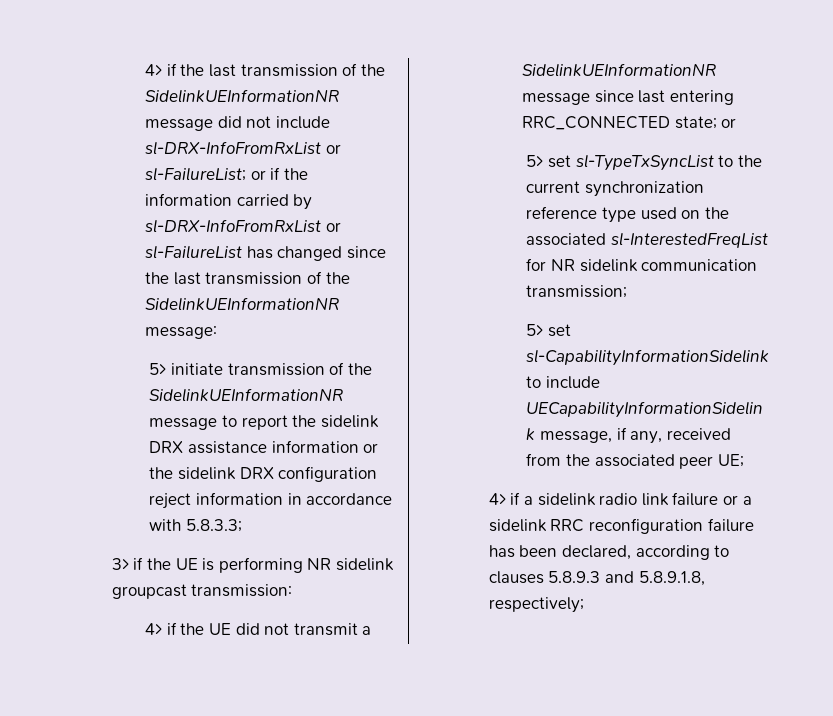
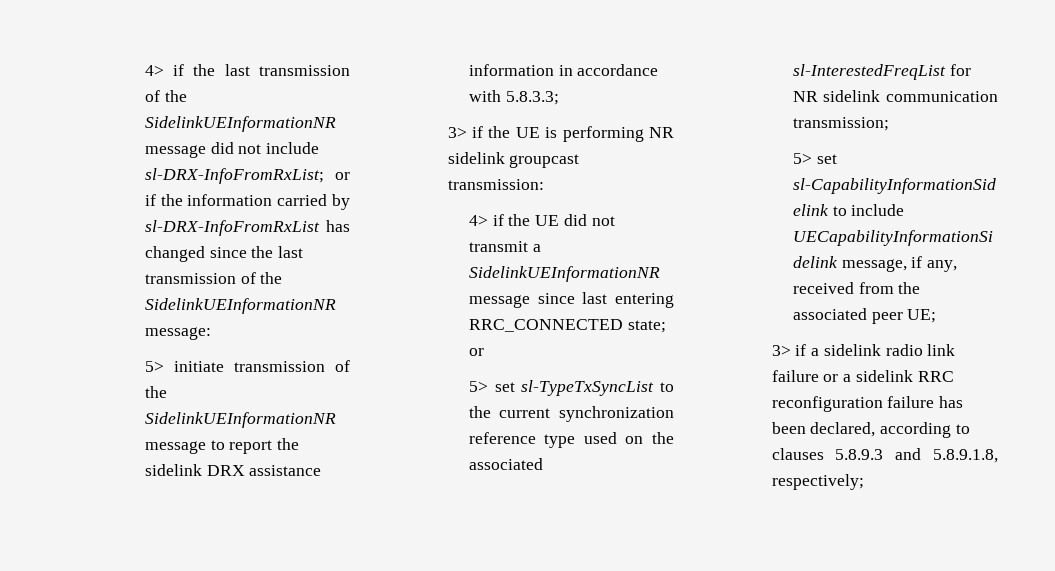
[145,141,341,155] [145,167,247,181] sl-DRX-InfoFromRxList or sl-FailureList; -> [144,168,324,184] sl-DRX-InfoFromRxList;
[325,222,341,232] [145,245,243,259] or sl-FailureList -> (320, 228) none
[363,443,379,453] [149,466,378,482] [149,492,283,509] or the sidelink DRX configuration reject information -> (554, 70) none
[488,493,506,505] 4> -> [771,345,791,356] 3>

